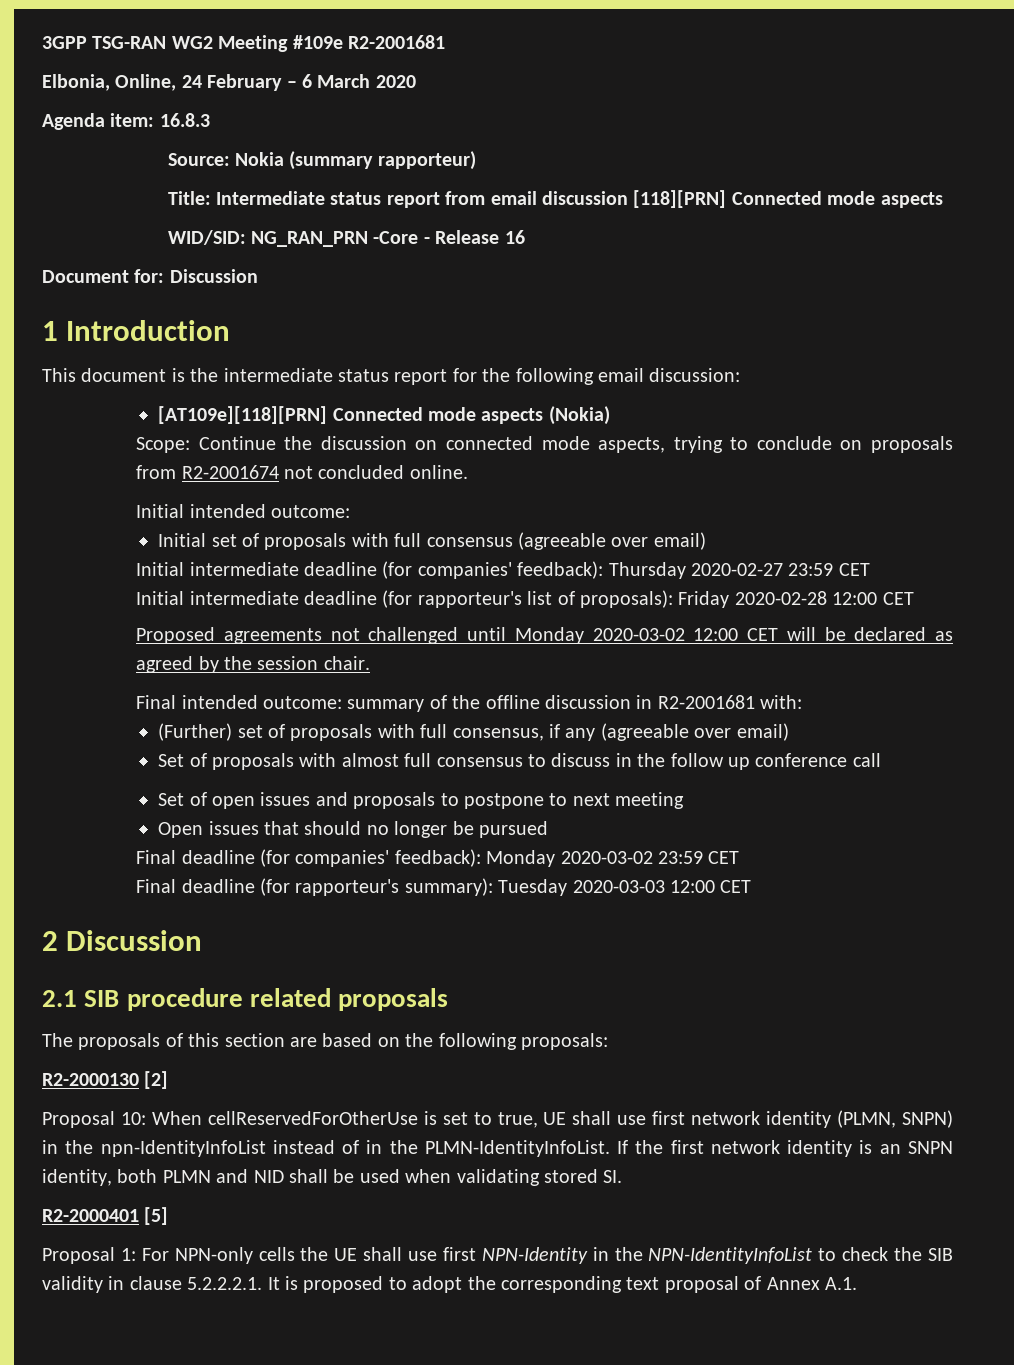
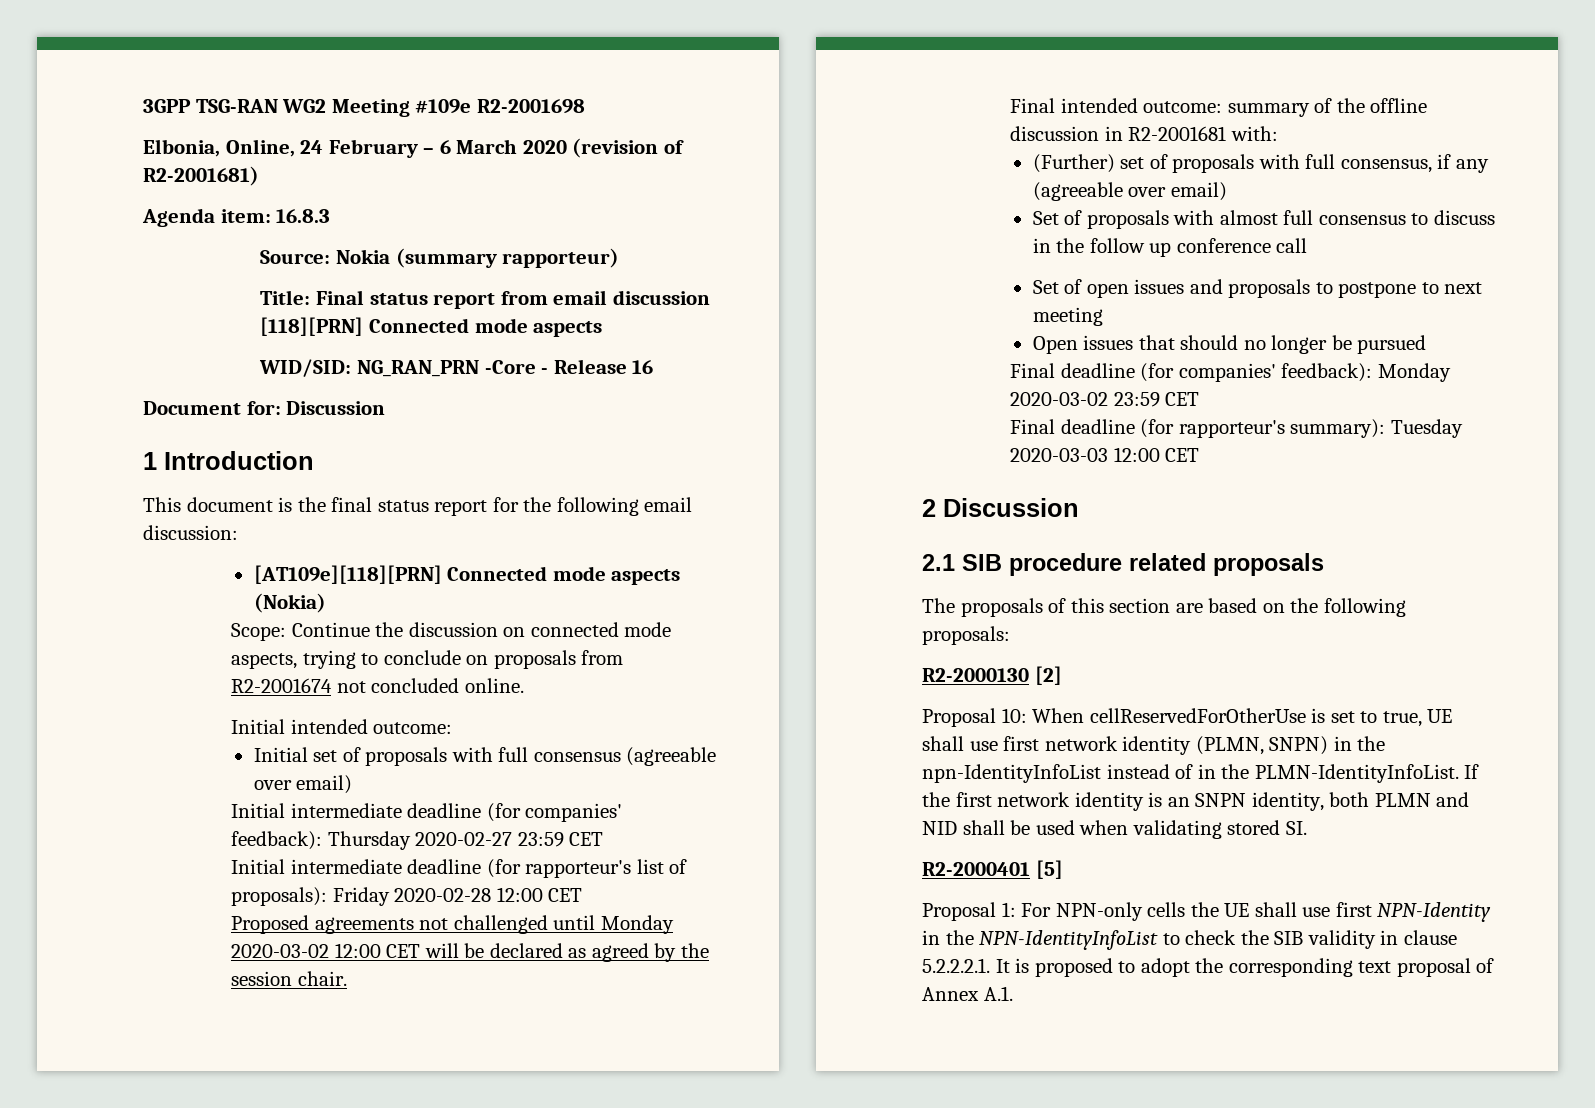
[348,35,445,49] R2-2001681 -> [476,99,585,114] R2-2001698
(416, 81) none -> [572,138,684,158] [143,166,259,186] (revision of R2-2001681)
[215,191,325,205] Intermediate -> [316,290,365,305] Final
[223,368,333,382] intermediate -> [331,497,373,512] final

